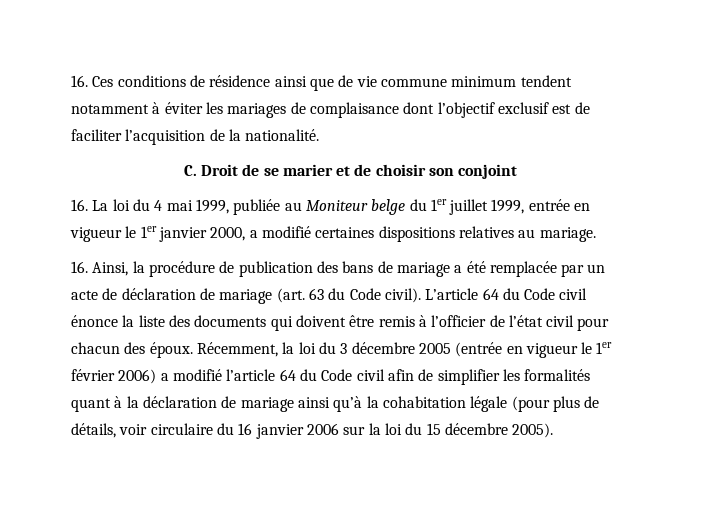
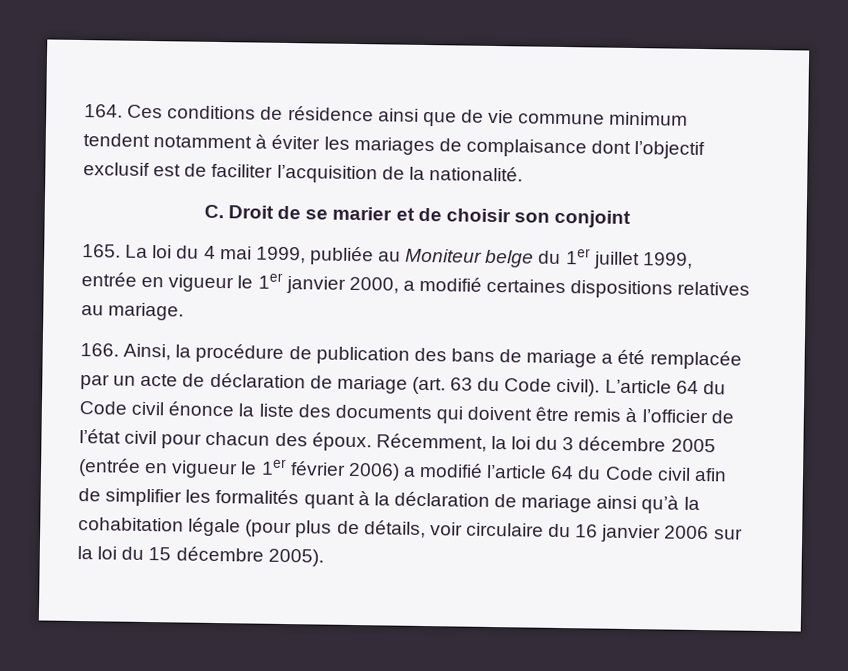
[71,75,88,87] 16. -> [84,104,123,118] 164.
[71,199,88,211] 16. -> [82,244,121,258] 165.
[71,261,88,273] 16. -> [80,343,119,357] 166.

